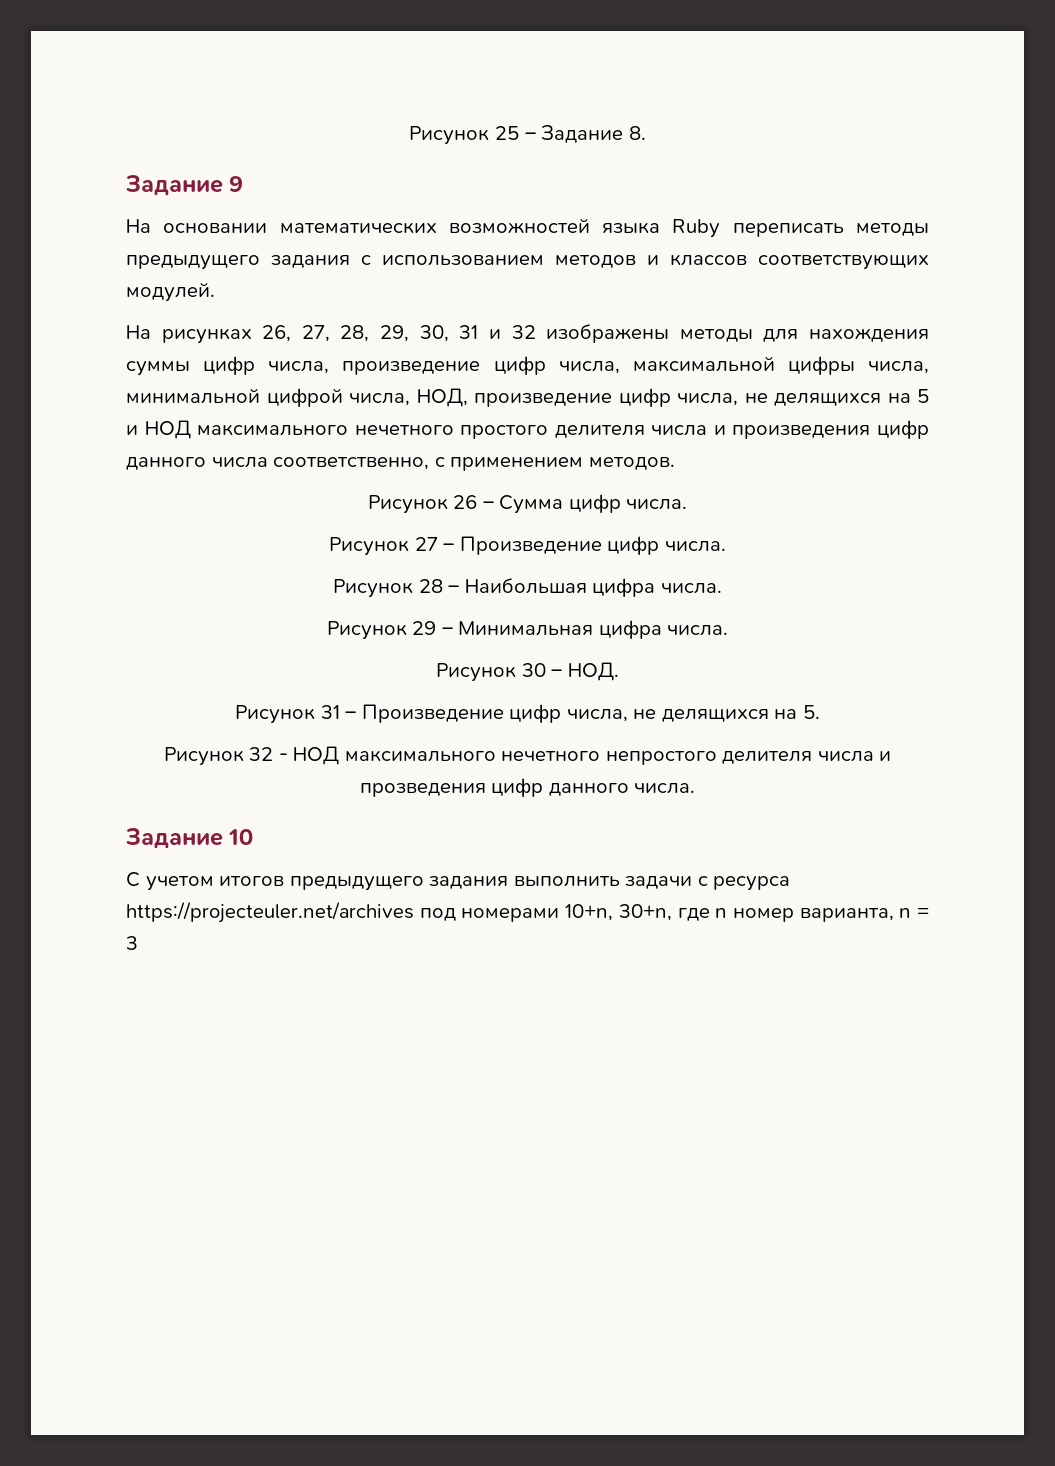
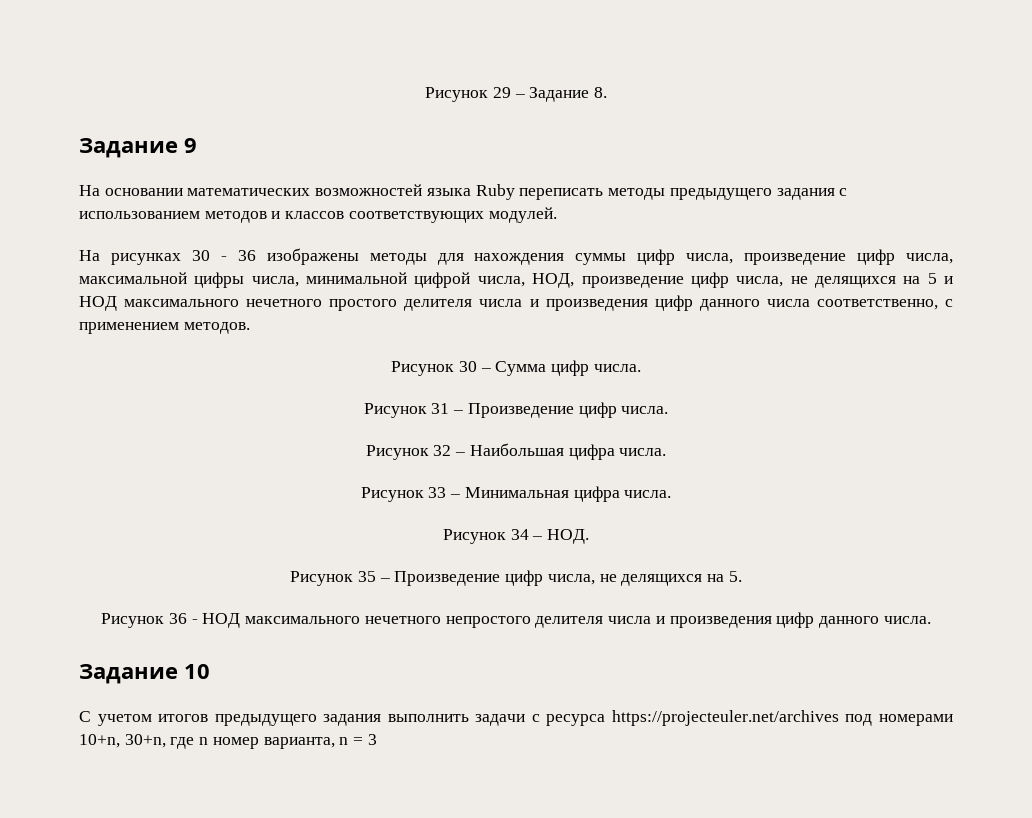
[409,126,519,145] Рисунок 25 -> [425,87,511,102] Рисунок 29
[262,325,536,342] 26, 27, 28, 29, 30, 31 и 32 -> [191,250,256,261] 30 - 36
[453,495,478,509] 26 -> [458,361,477,372] 30
[414,537,438,551] 27 -> [431,403,450,414] 31
[418,579,443,593] 28 -> [433,445,452,456] 32
[412,621,437,635] 29 -> [428,487,447,498] 33
[521,663,546,677] 30 -> [510,529,529,540] 34
[320,705,340,719] 31 -> [357,571,376,582] 35
[249,747,274,761] 32 -> [169,613,188,624] 36
[359,783,486,797] прозведения -> [669,616,772,628] произведения

